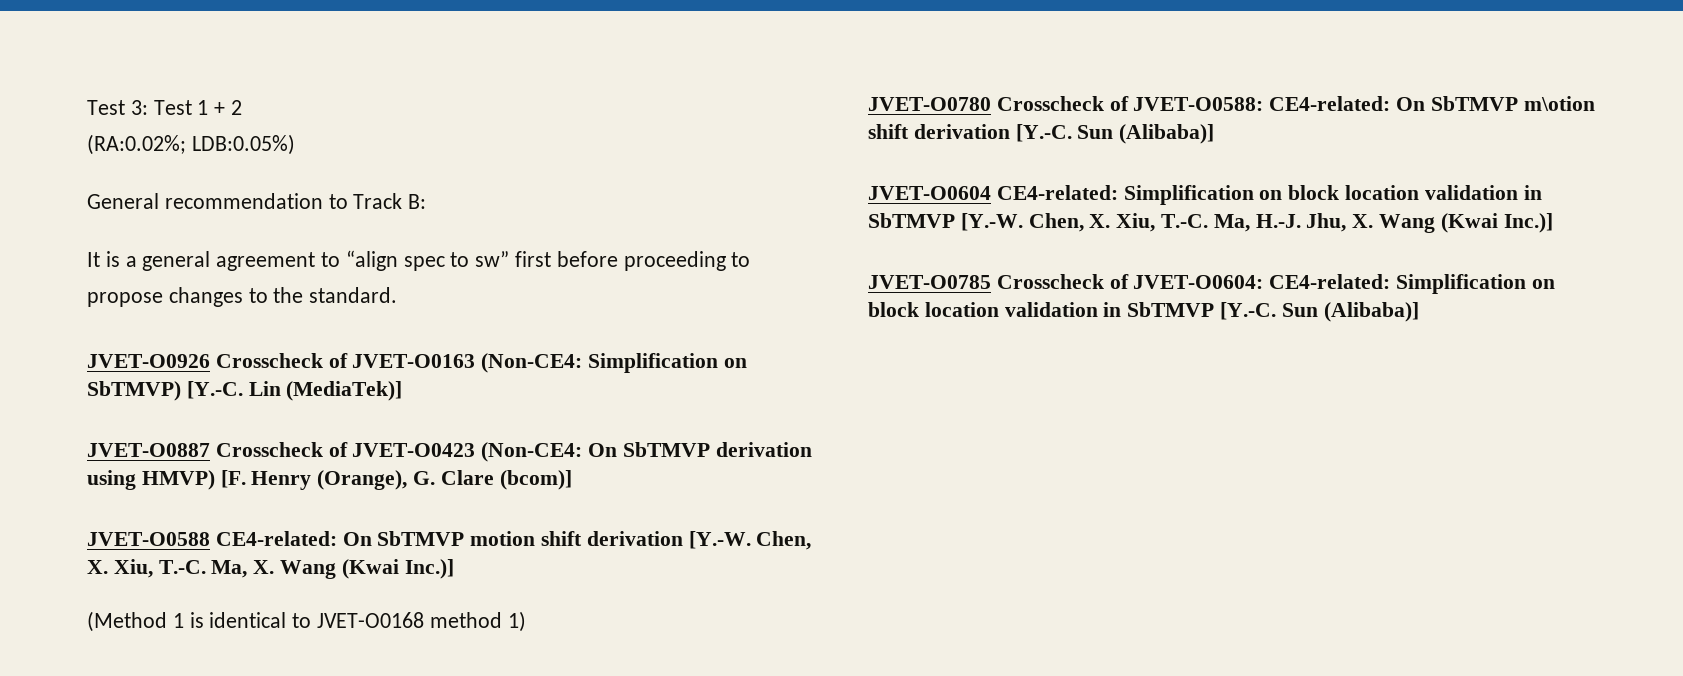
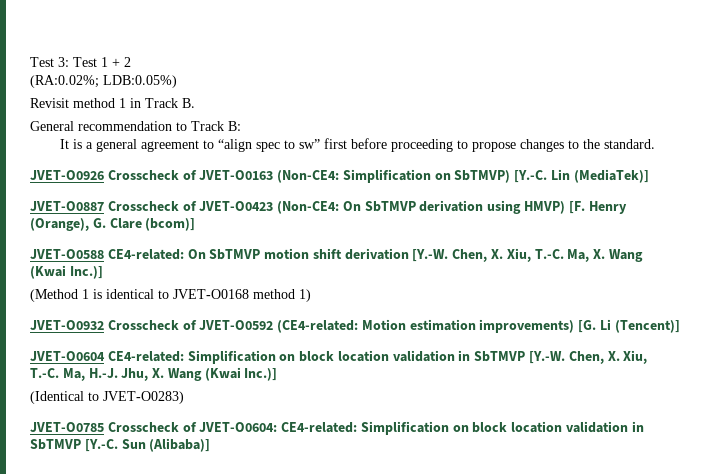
(295, 144) none -> [30,98,195,108] // Revisit method 1 in Track B.
[868,96,1595,111] [868,124,1215,144] JVET-O0780 Crosscheck of JVET-O0588: CE4-related: On SbTMVP m\otion shift derivation [Y.-C. Sun (Alibaba)] -> [30,319,680,333] JVET-O0932 Crosscheck of JVET-O0592 (CE4-related: Motion estimation improvements) [G. Li (Tencent)]
(1553, 223) none -> [30,391,184,404] // (Identical to JVET-O0283)

